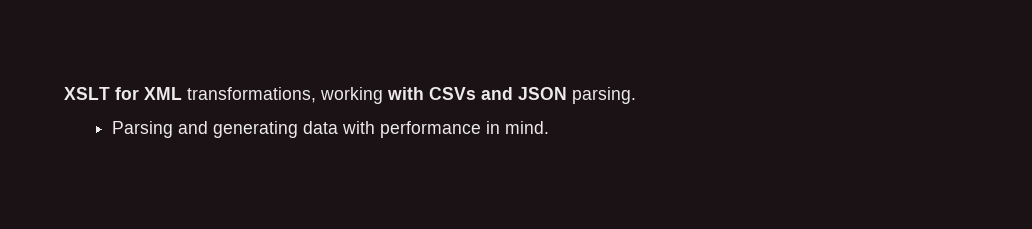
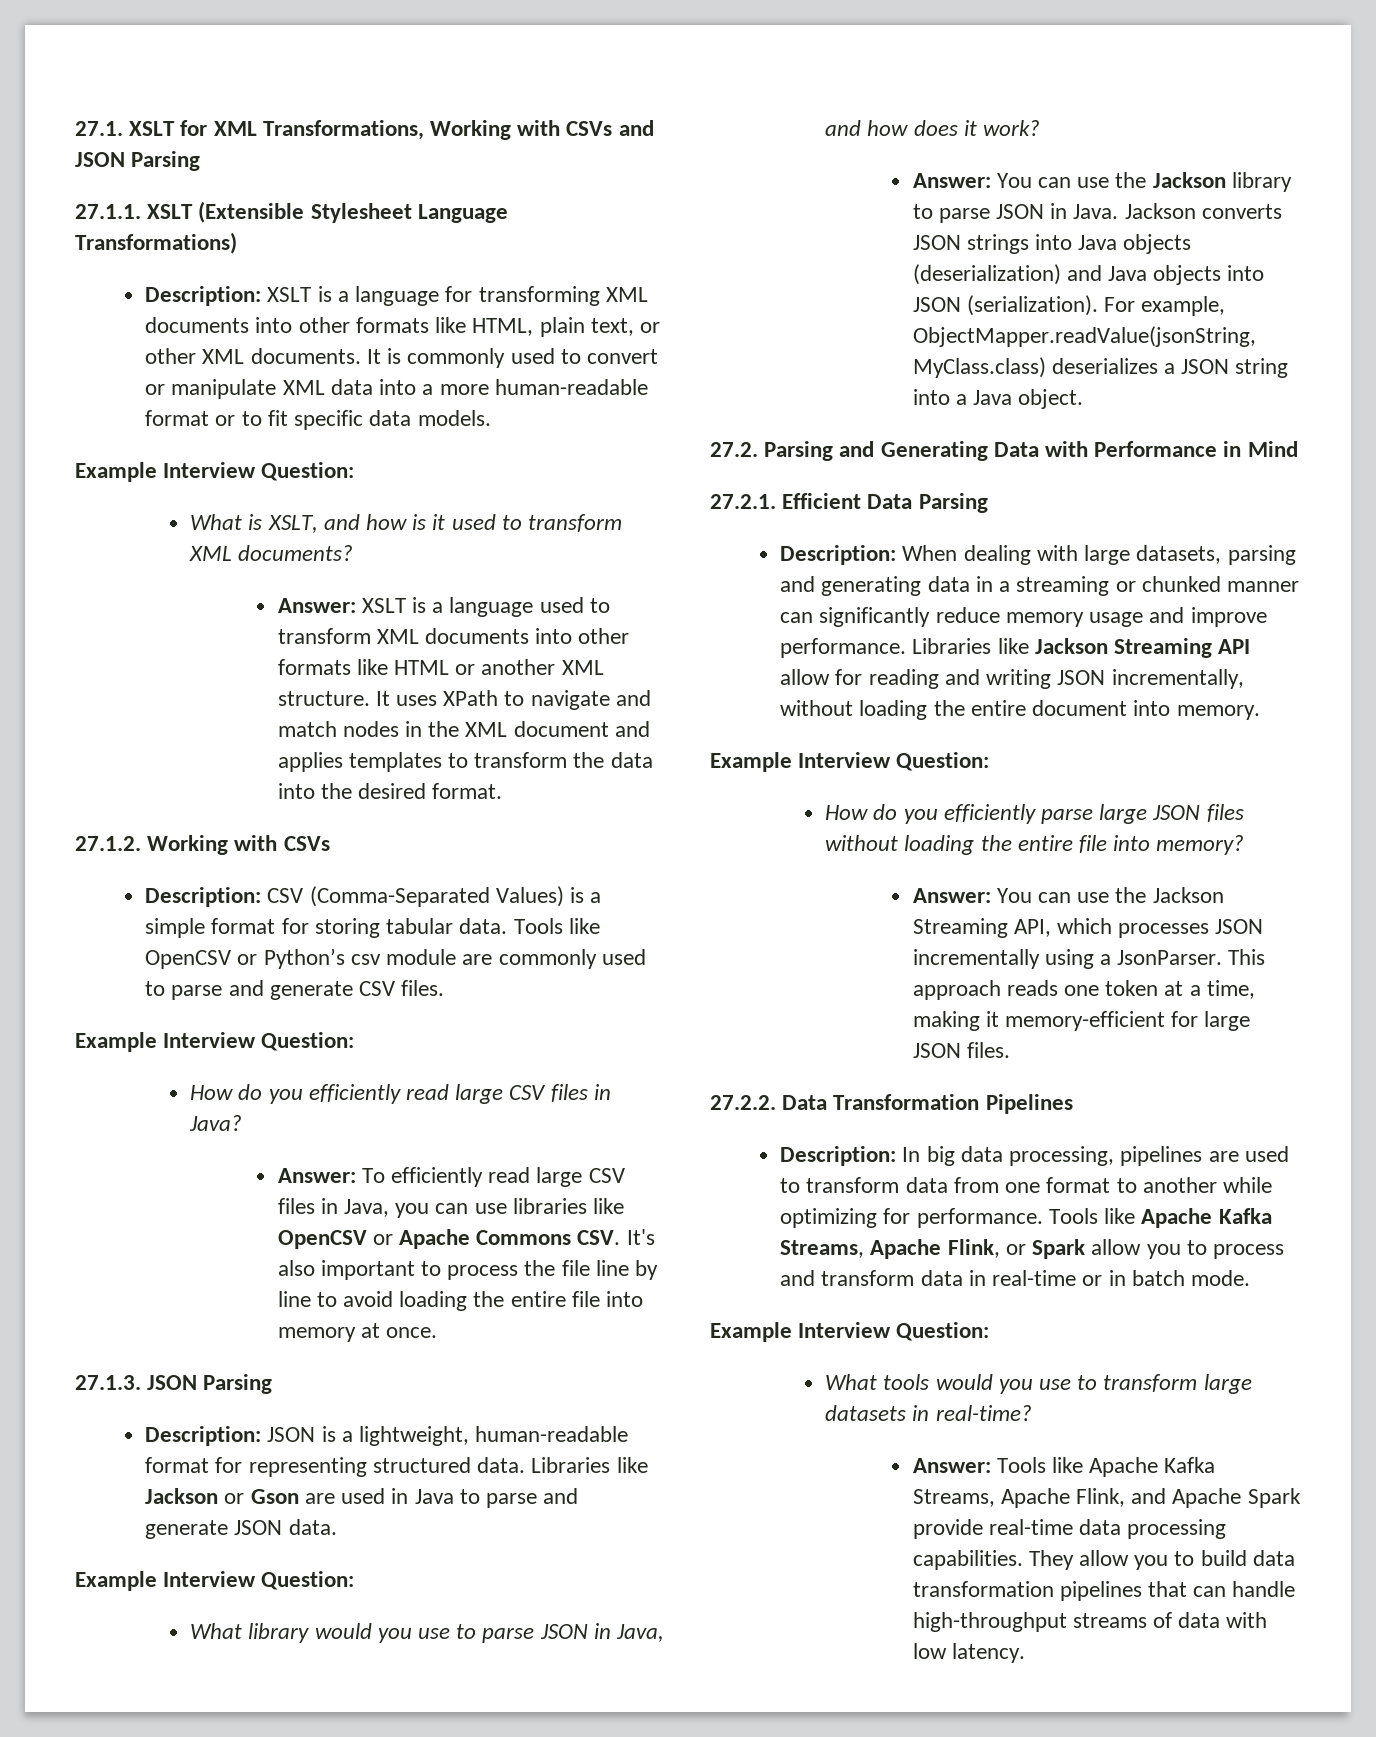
(64, 93) none -> [75,121,123,136] 27.1.
[187,87,383,104] transformations, working -> [262,120,512,140] Transformations, Working
[572,87,636,104] [111,121,549,138] parsing. // Parsing and generating data with performance in mind. -> [131,151,201,171] [75,201,508,223] [75,232,237,254] [145,286,648,306] [145,317,660,337] [145,348,658,368] [145,379,648,399] [145,410,491,430] [75,462,355,482] [190,514,623,533] [189,545,354,561] [277,597,610,617] [277,628,630,644] [277,659,604,675] [277,690,651,710] [277,721,650,737] [277,752,653,772] [277,783,503,799] [75,835,330,855] [145,886,602,907] [145,918,600,938] [145,948,646,969] [145,980,445,1000] [75,1032,355,1052] [190,1084,611,1104] [189,1115,243,1131] [277,1167,625,1187] [277,1198,625,1218] [277,1229,655,1249] [277,1260,659,1280] [277,1291,644,1311] [277,1323,438,1342] [75,1374,273,1394] [145,1426,629,1446] [145,1457,648,1477] [145,1488,579,1508] [145,1519,337,1539] [75,1571,355,1591] [190,1623,665,1643] [825,120,1041,136] [912,172,1292,192] [912,203,1282,223] [912,234,1192,254] [912,264,1265,285] [912,295,1226,316] [912,326,1256,347] [912,357,1289,378] [912,389,1084,409] [710,441,1298,461] [710,493,988,513] [780,545,1296,565] [780,576,1299,596] [780,607,1267,627] [780,638,1251,658] [780,669,1244,689] [780,700,1260,720] [710,752,990,772] [825,804,1244,824] [825,835,1245,855] [912,887,1224,903] [912,918,1264,938] [912,949,1266,969] [912,980,1255,1000] [912,1011,1251,1031] [912,1042,1010,1058] [710,1094,1073,1114] [780,1146,1289,1166] [780,1177,1272,1193] [780,1208,1272,1228] [780,1239,1284,1259] [780,1270,1250,1286] [710,1322,990,1342] [825,1374,1252,1394] [825,1405,1032,1421] [912,1457,1216,1477] [912,1488,1301,1508] [912,1519,1227,1539] [912,1550,1295,1570] [912,1581,1296,1601] [912,1612,1268,1632] [912,1643,1025,1663] Parsing // 27.1.1. XSLT (Extensible Stylesheet Language Transformations) // Description: XSLT is a language for transforming XML documents into other formats like HTML, plain text, or other XML documents. It is commonly used to convert or manipulate XML data into a more human-readable format or to fit specific data models. // Example Interview Question: // What is XSLT, and how is it used to transform XML documents? // Answer: XSLT is a language used to transform XML documents into other formats like HTML or another XML structure. It uses XPath to navigate and match nodes in the XML document and applies templates to transform the data into the desired format. // 27.1.2. Working with CSVs // Description: CSV (Comma-Separated Values) is a simple format for storing tabular data. Tools like OpenCSV or Python’s csv module are commonly used to parse and generate CSV files. // Example Interview Question: // How do you efficiently read large CSV files in Java? // Answer: To efficiently read large CSV files in Java, you can use libraries like OpenCSV or Apache Commons CSV. It's also important to process the file line by line to avoid loading the entire file into memory at once. // 27.1.3. JSON Parsing // Description: JSON is a lightweight, human-readable format for representing structured data. Libraries like Jackson or Gson are used in Java to parse and generate JSON data. // Example Interview Question: // What library would you use to parse JSON in Java, and how does it work? // Answer: You can use the Jackson library to parse JSON in Java. Jackson converts JSON strings into Java objects (deserialization) and Java objects into JSON (serialization). For example, ObjectMapper.readValue(jsonString, MyClass.class) deserializes a JSON string into a Java object. // 27.2. Parsing and Generating Data with Performance in Mind // 27.2.1. Efficient Data Parsing // Description: When dealing with large datasets, parsing and generating data in a streaming or chunked manner can significantly reduce memory usage and improve performance. Libraries like Jackson Streaming API allow for reading and writing JSON incrementally, without loading the entire document into memory. // Example Interview Question: // How do you efficiently parse large JSON files without loading the entire file into memory? // Answer: You can use the Jackson Streaming API, which processes JSON incrementally using a JsonParser. This approach reads one token at a time, making it memory-efficient for large JSON files. // 27.2.2. Data Transformation Pipelines // Description: In big data processing, pipelines are used to transform data from one format to another while optimizing for performance. Tools like Apache Kafka Streams, Apache Flink, or Spark allow you to process and transform data in real-time or in batch mode. // Example Interview Question: // What tools would you use to transform large datasets in real-time? // Answer: Tools like Apache Kafka Streams, Apache Flink, and Apache Spark provide real-time data processing capabilities. They allow you to build data transformation pipelines that can handle high-throughput streams of data with low latency.

